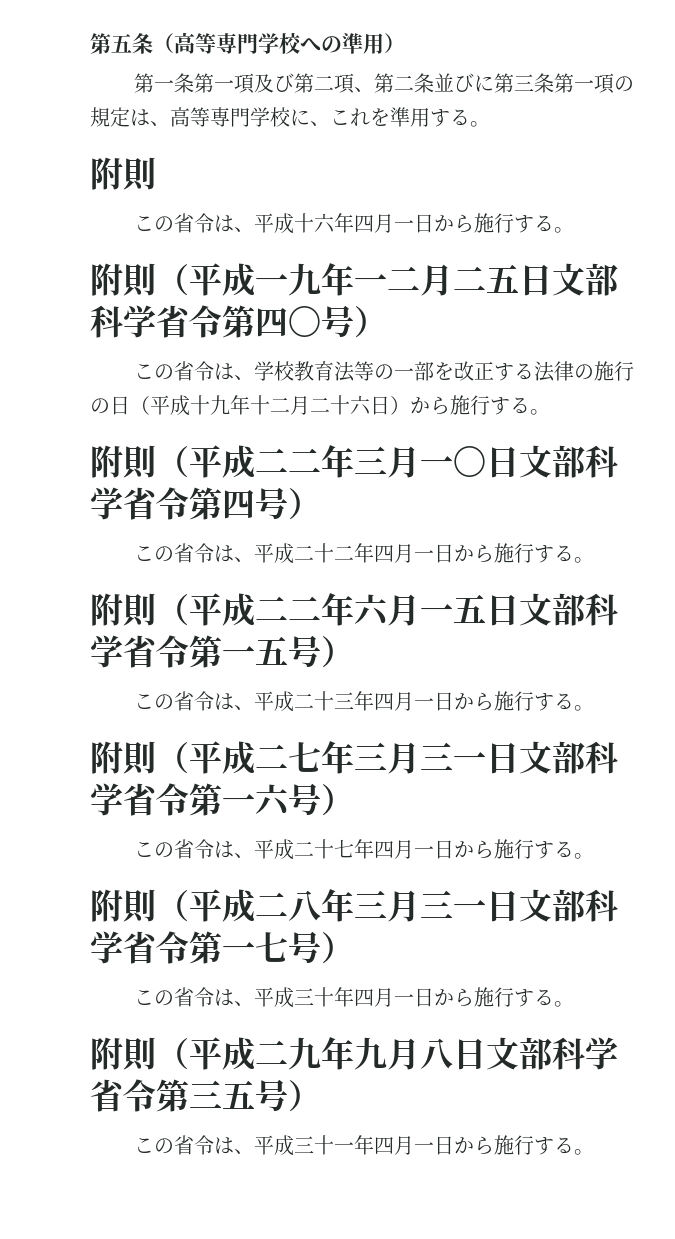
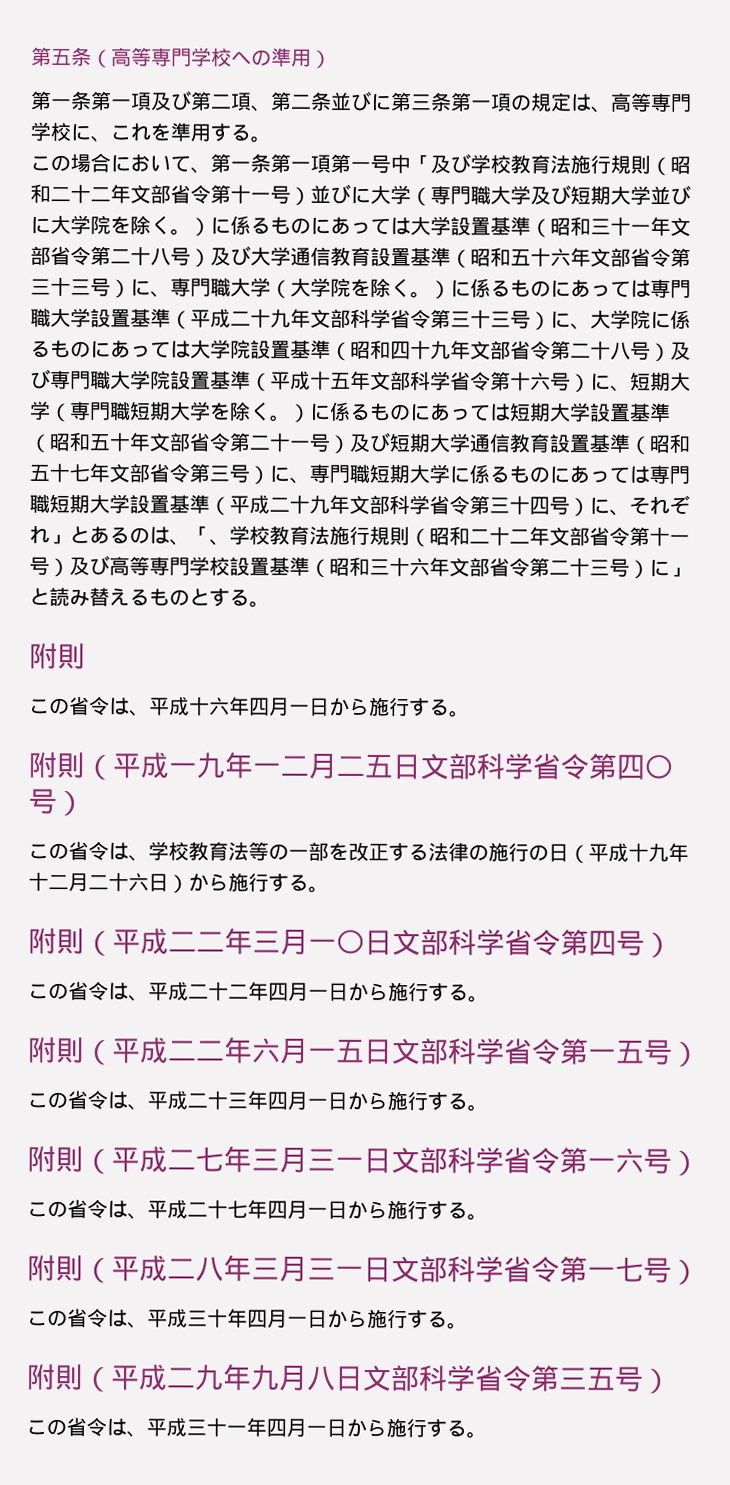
(490, 124) none -> [30,153,691,176] [30,183,691,207] [30,215,691,238] [30,245,691,269] [30,277,691,300] [30,307,691,331] [30,339,691,362] [30,368,691,393] [30,400,671,423] [29,432,690,455] [29,463,690,485] [29,493,690,517] [29,525,690,548] [29,555,690,579] [29,587,270,608] // この場合において、第一条第一項第一号中「及び学校教育法施行規則（昭和二十二年文部省令第十一号）並びに大学（専門職大学及び短期大学並びに大学院を除く。）に係るものにあっては大学設置基準（昭和三十一年文部省令第二十八号）及び大学通信教育設置基準（昭和五十六年文部省令第三十三号）に、専門職大学（大学院を除く。）に係るものにあっては専門職大学設置基準（平成二十九年文部科学省令第三十三号）に、大学院に係るものにあっては大学院設置基準（昭和四十九年文部省令第二十八号）及び専門職大学院設置基準（平成十五年文部科学省令第十六号）に、短期大学（専門職短期大学を除く。）に係るものにあっては短期大学設置基準（昭和五十年文部省令第二十一号）及び短期大学通信教育設置基準（昭和五十七年文部省令第三号）に、専門職短期大学に係るものにあっては専門職短期大学設置基準（平成二十九年文部科学省令第三十四号）に、それぞれ」とあるのは、「、学校教育法施行規則（昭和二十二年文部省令第十一号）及び高等専門学校設置基準（昭和三十六年文部省令第二十三号）に」と読み替えるものとする。

